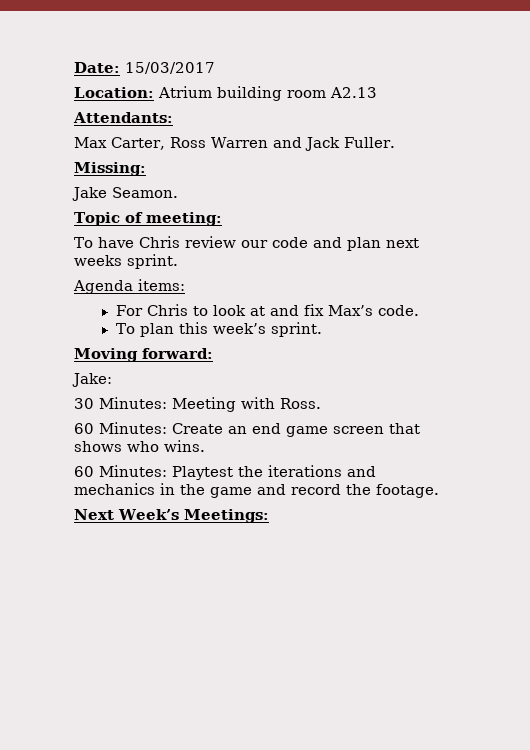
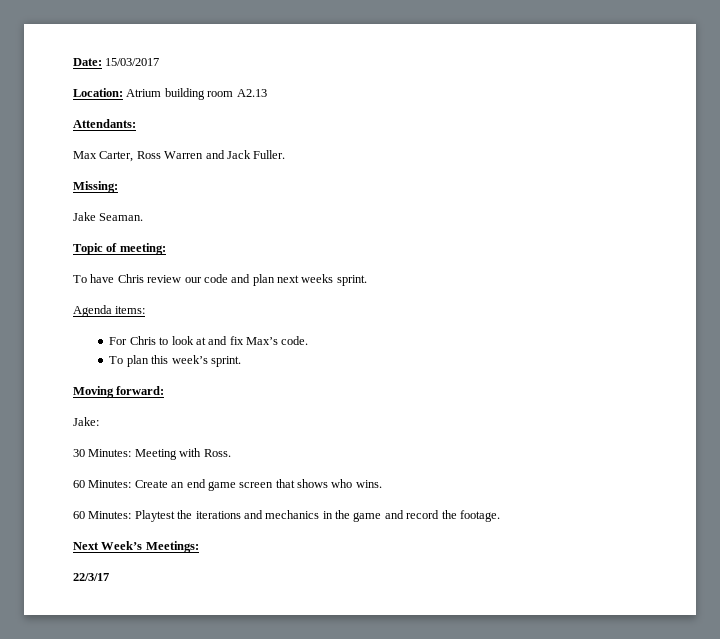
[112,187,178,198] Seamon. -> [99,213,144,221] Seaman.
(269, 516) none -> [73,573,109,581] // 22/3/17

